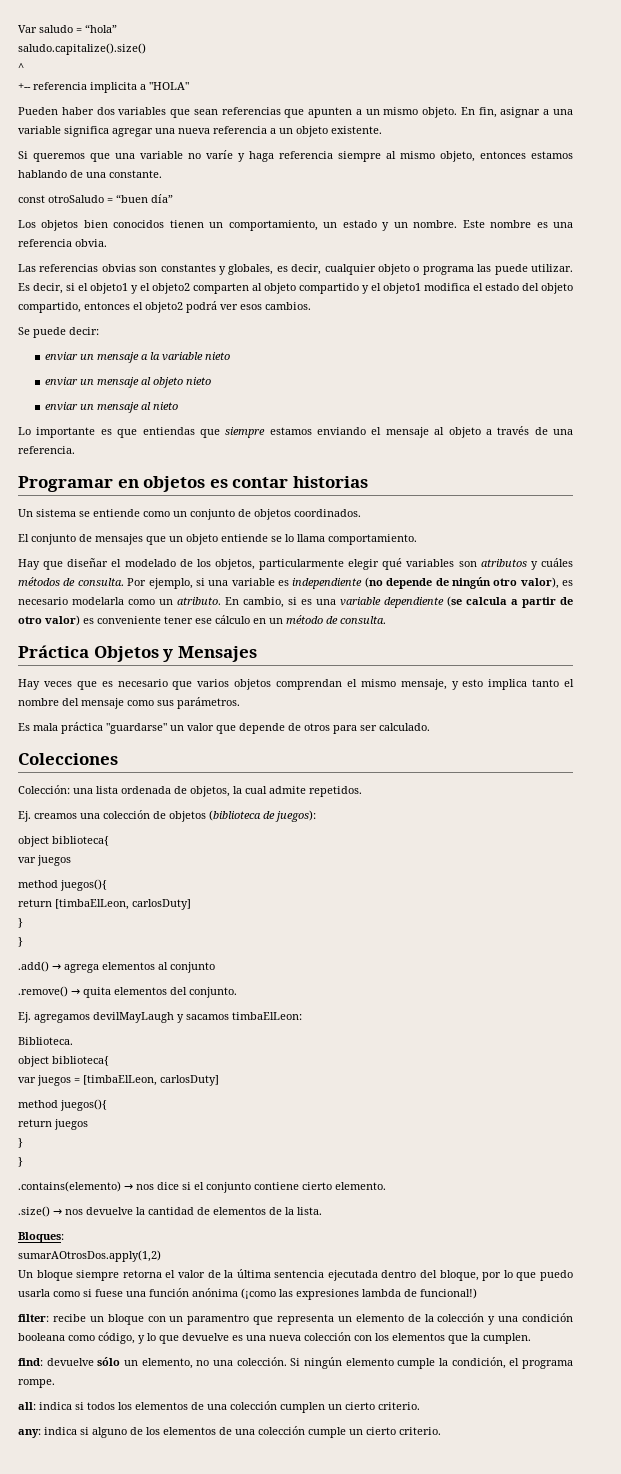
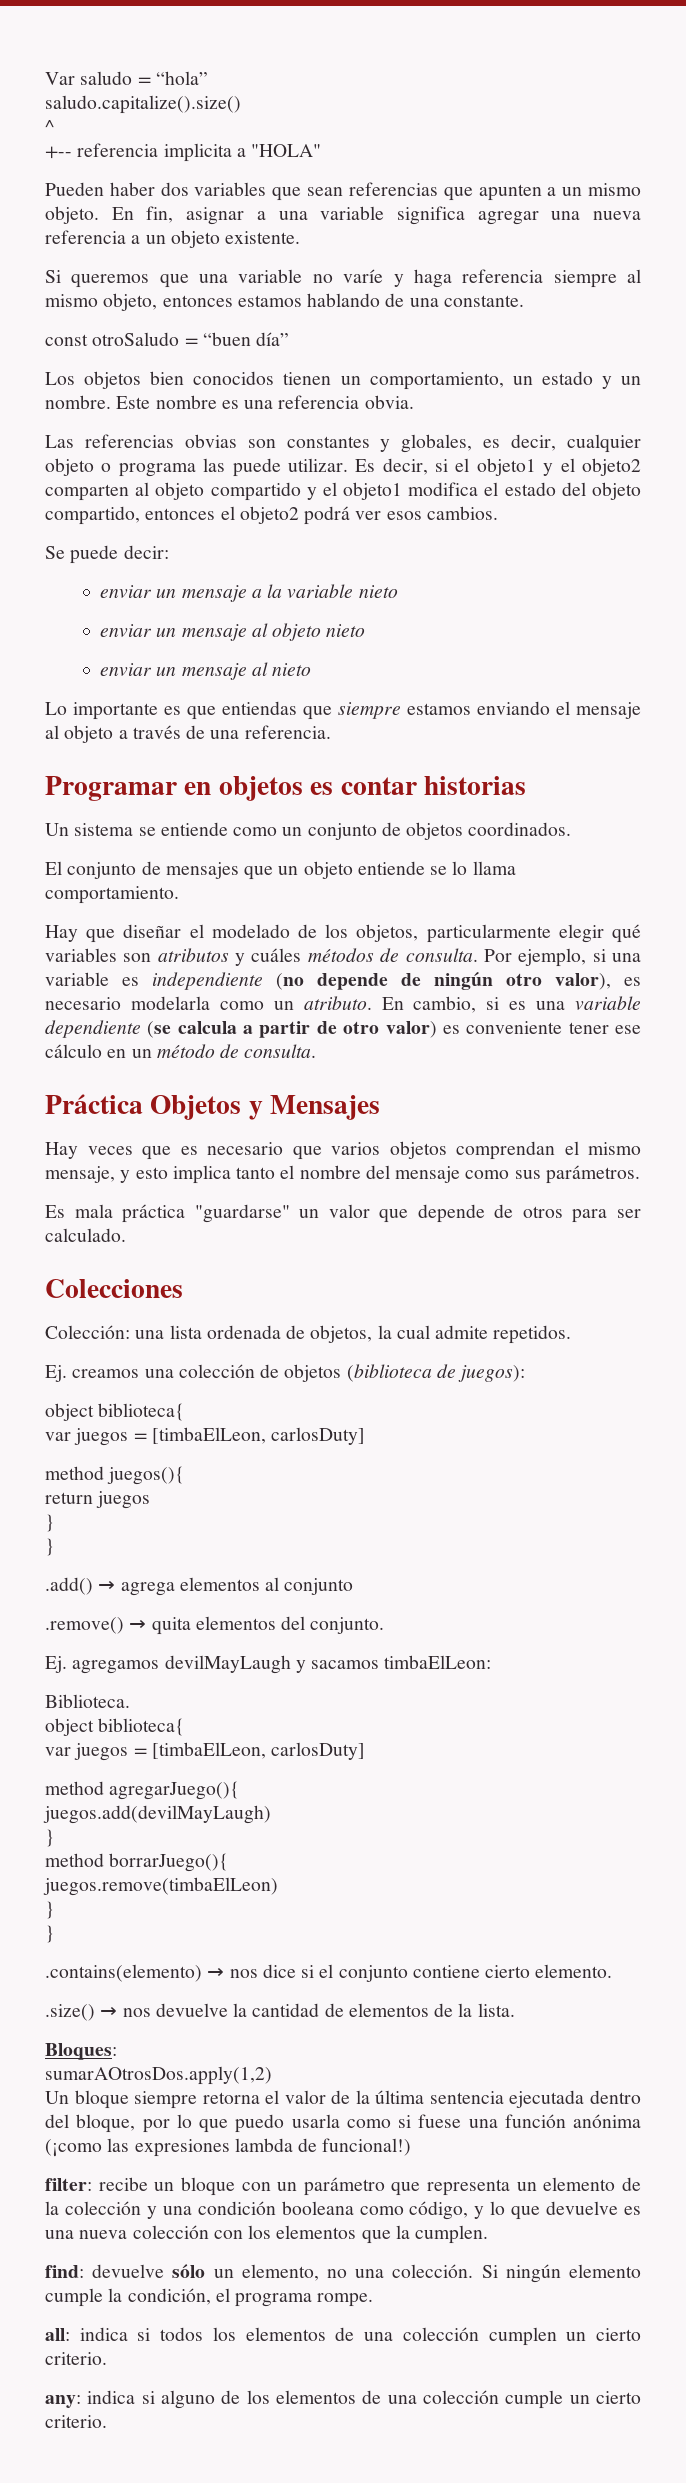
[18,879,107,891] [18,899,191,910] // method juegos(){ // return [timbaElLeon, carlosDuty] -> [133,1427,366,1445] [45,1466,185,1485] [45,1491,151,1509] = [timbaElLeon, carlosDuty] // method juegos(){ // return juegos
[60,1099,107,1111] [18,1119,88,1130] juegos(){ // return juegos -> [109,1781,240,1800] [43,1805,271,1824] [45,1829,54,1847] [45,1853,229,1872] [43,1877,278,1896] agregarJuego(){ // juegos.add(devilMayLaugh) // } // method borrarJuego(){ // juegos.remove(timbaElLeon)
[187,1314,250,1325] paramentro -> [303,2177,385,2196] parámetro

